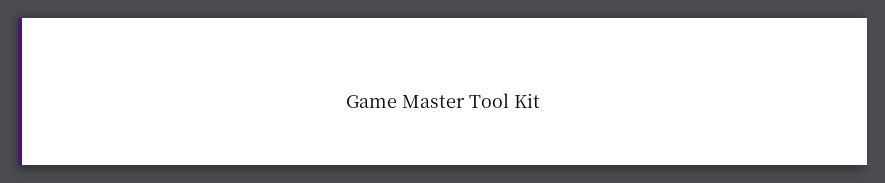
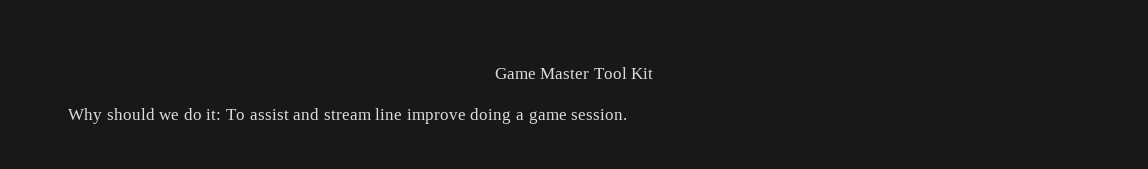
(540, 100) none -> [68,108,628,124] // Why should we do it: To assist and stream line improve doing a game session.

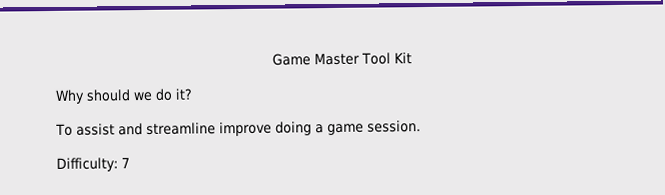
[206,109,222,120] it: -> [175,88,193,100] it? //
[323,108,403,120] stream line -> [145,122,216,135] streamline
(628, 114) none -> [56,157,130,172] // Difficulty: 7

